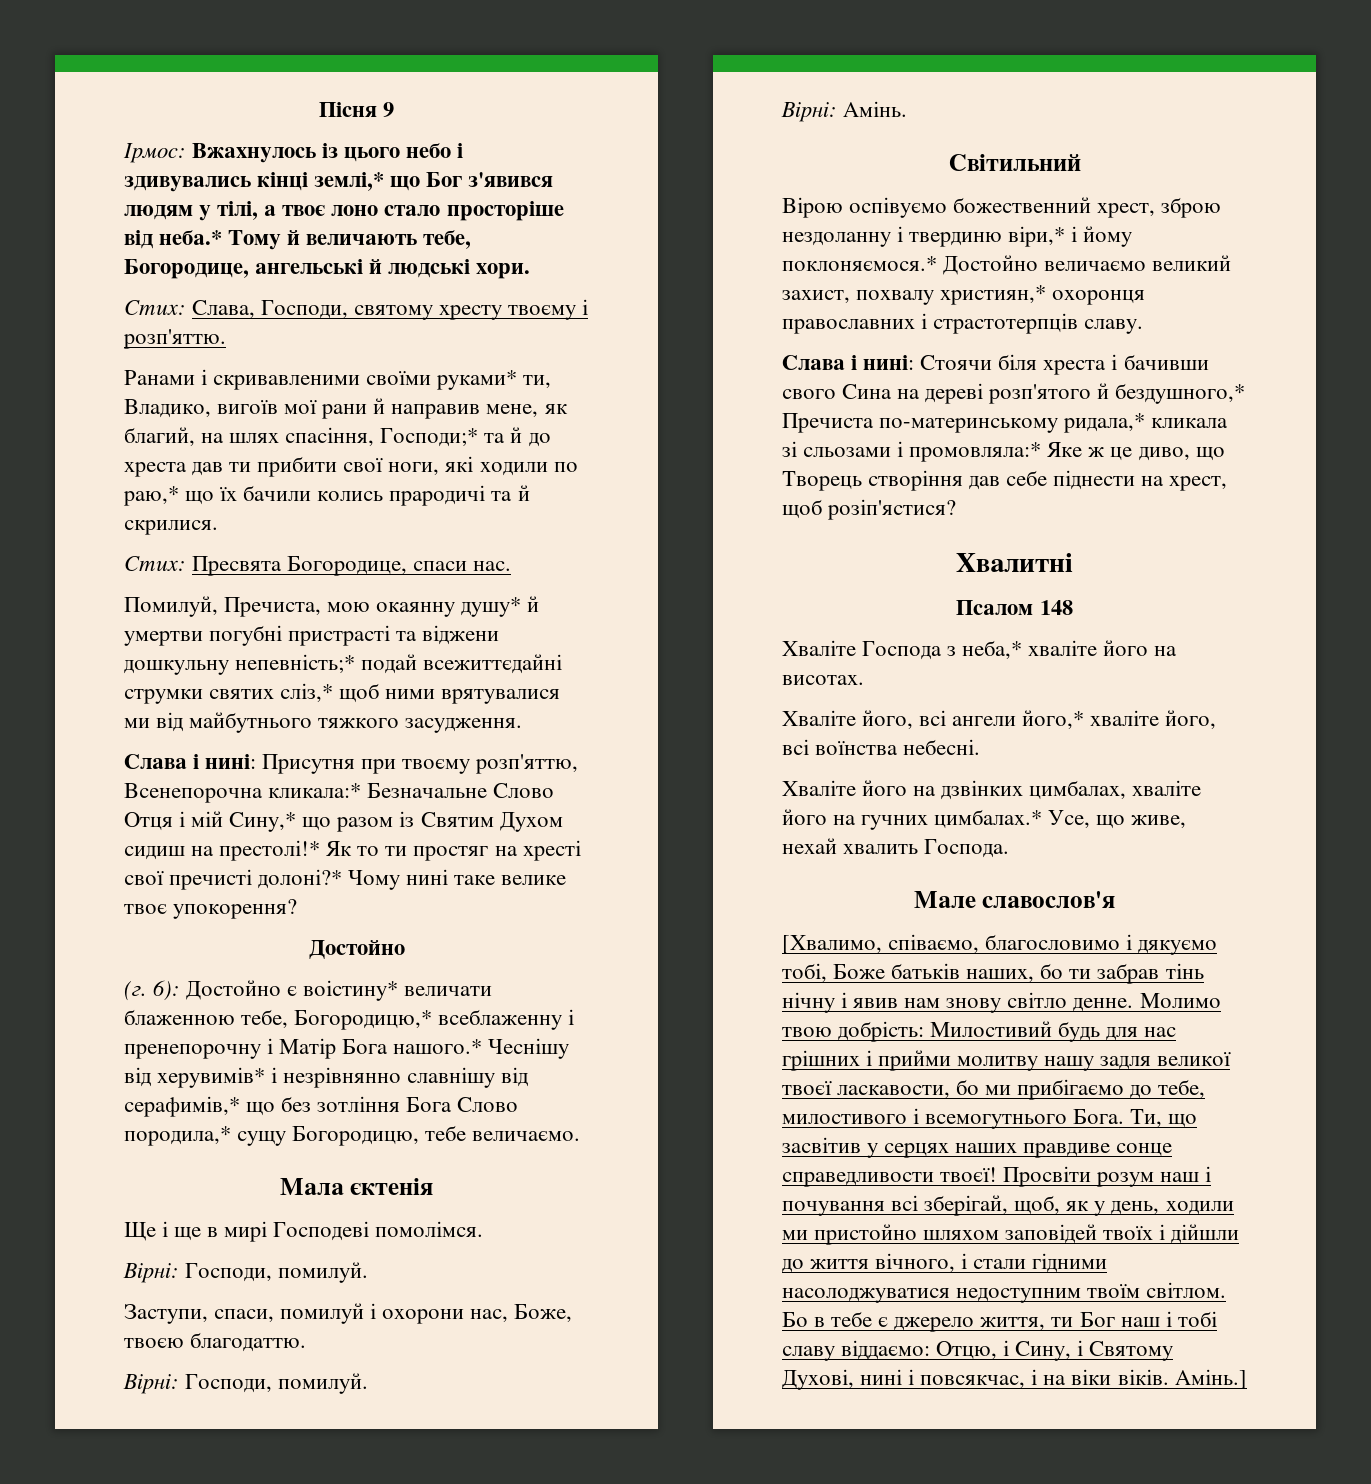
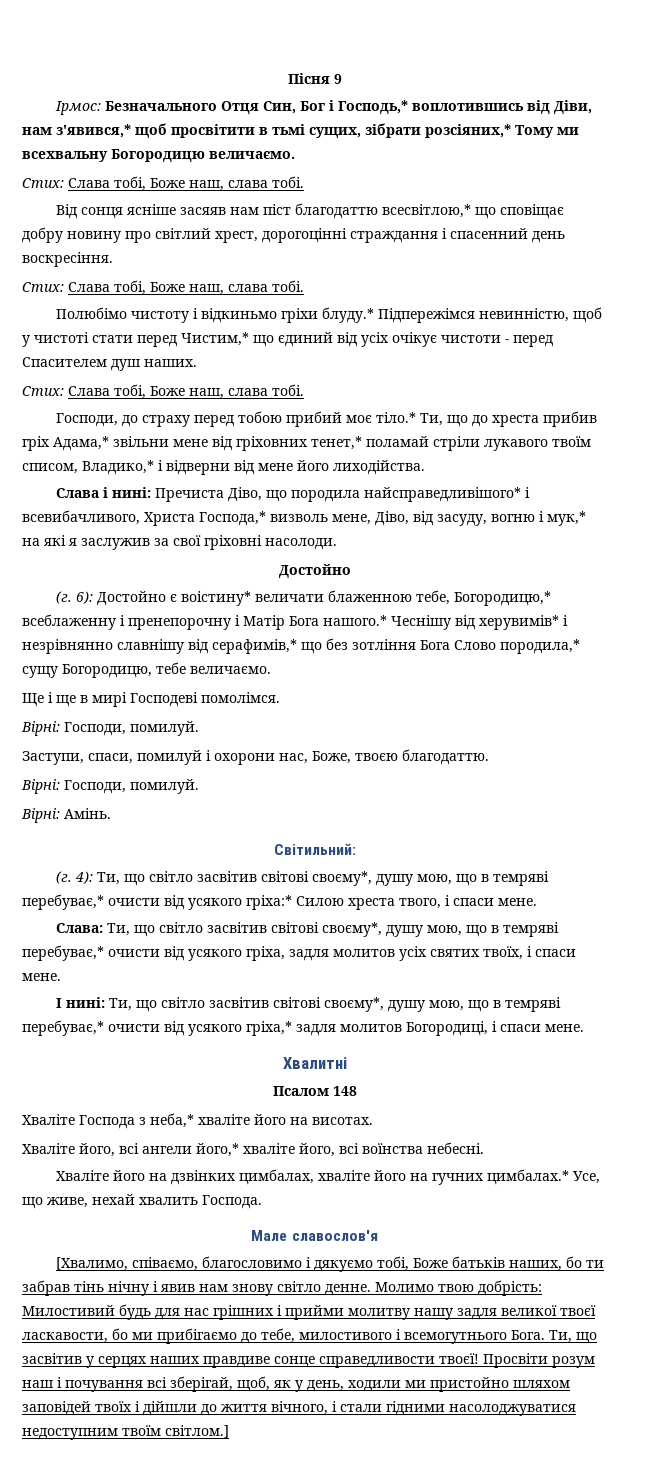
[192,143,464,163] [124,172,554,192] [124,201,564,221] [124,230,472,250] [124,259,531,279] [124,299,589,320] [123,329,226,349] [124,369,552,390] [124,398,568,419] [124,427,551,447] [124,456,578,477] [123,485,530,506] [124,520,218,535] [124,556,512,576] [124,596,540,617] [124,625,500,646] [124,654,563,675] [124,683,561,704] [124,712,523,733] [124,754,579,774] [124,783,555,803] [124,811,563,832] [124,840,581,861] [124,869,567,890] [124,899,298,919] Вжахнулось із цього небо і здивувались кінці землі,* що Бог з'явився людям у тілі, а твоє лоно стало просторіше від неба.* Тому й величають тебе, Богородице, ангельські й людські хори. // Стих: Слава, Господи, святому хресту твоєму і розп'яттю. // Ранами і скривавленими своїми руками* ти, Владико, вигоїв мої рани й направив мене, як благий, на шлях спасіння, Господи;* та й до хреста дав ти прибити свої ноги, які ходили по раю,* що їх бачили колись прародичі та й скрилися. // Стих: Пресвята Богородице, спаси нас. // Помилуй, Пречиста, мою окаянну душу* й умертви погубні пристрасті та віджени дошкульну непевність;* подай всежиттєдайні струмки святих сліз,* щоб ними врятувалися ми від майбутнього тяжкого засудження. // Слава і нині: Присутня при твоєму розп'яттю, Всенепорочна кликала:* Безначальне Слово Отця і мій Сину,* що разом із Святим Духом сидиш на престолі!* Як то ти простяг на хресті свої пречисті долоні?* Чому нині таке велике твоє упокорення? -> [104,100,592,115] [22,123,579,139] [22,149,295,163] [22,176,304,191] [55,203,564,219] [22,227,565,243] [22,252,113,267] [22,280,304,295] [55,307,602,323] [22,332,553,347] [22,357,197,371] [22,384,304,399] [55,411,597,427] [22,436,591,451] [22,460,425,475] [55,487,530,502] [22,510,586,526] [22,535,337,550] Безначального Отця Син, Бог і Господь,* воплотившись від Діви, нам з'явився,* щоб просвітити в тьмі сущих, зібрати розсіяних,* Тому ми всехвальну Богородицю величаємо. // Стих: Слава тобі, Боже наш, слава тобі. // Від сонця ясніше засяяв нам піст благодаттю всесвітлою,* що сповіщає добру новину про світлий хрест, дорогоцінні страждання і спасенний день воскресіння. // Стих: Слава тобі, Боже наш, слава тобі. // Полюбімо чистоту і відкиньмо гріхи блуду.* Підпережімся невинністю, щоб у чистоті стати перед Чистим,* що єдиний від усіх очікує чистоти - перед Спасителем душ наших. // Стих: Слава тобі, Боже наш, слава тобі. // Господи, до страху перед тобою прибий моє тіло.* Ти, що до хреста прибив гріх Адама,* звільни мене від гріховних тенет,* поламай стріли лукавого твоїм списом, Владико,* і відверни від мене його лиходійства. // Слава і нині: Пречиста Діво, що породила найсправедливішого* і всевибачливого, Христа Господа,* визволь мене, Діво, від засуду, вогню і мук,* на які я заслужив за свої гріховні насолоди.
[279,1178,434,1195] // Мала єктенія -> (271, 670) none
[948,154,1081,171] [782,197,1222,218] [782,226,1133,247] [782,255,1232,275] [782,285,1146,305] [782,313,1144,334] [782,354,1209,375] [782,383,1246,404] [782,413,1229,433] [782,441,1225,462] [782,470,1228,491] [782,499,957,520] Світильний // Вірою оспівуємо божественний хрест, зброю нездоланну і твердиню віри,* і йому поклоняємося.* Достойно величаємо великий захист, похвалу християн,* охоронця православних і страстотерпців славу. // Слава і нині: Стоячи біля хреста і бачивши свого Сина на дереві розп'ятого й бездушного,* Пречиста по-материнському ридала,* кликала зі сльозами і промовляла:* Яке ж це диво, що Творець створіння дав себе піднести на хрест, щоб розіп'ястися? -> [273,843,356,855] [55,871,549,886] [22,894,537,910] [55,922,559,937] [22,945,576,961] [22,973,61,981] [55,997,561,1012] [22,1020,584,1036] Світильний: // (г. 4): Ти, що світло засвітив світові своєму*, душу мою, що в темряві перебуває,* очисти від усякого гріха:* Силою хреста твого, і спаси мене. // Слава: Ти, що світло засвітив світові своєму*, душу мою, що в темряві перебуває,* очисти від усякого гріха, задля молитов усіх святих твоїх, і спаси мене. // І нині: Ти, що світло засвітив світові своєму*, душу мою, що в темряві перебуває,* очисти від усякого гріха,* задля молитов Богородиці, і спаси мене.
[1146,1282,1227,1298] [782,1311,1217,1332] [782,1340,1174,1361] [782,1369,1247,1390] світлом. Бо в тебе є джерело життя, ти Бог наш і тобі славу віддаємо: Отцю, і Сину, і Святому Духові, нині і повсякчас, і на віки віків. Амінь.] -> [165,1425,229,1438] світлом.]

